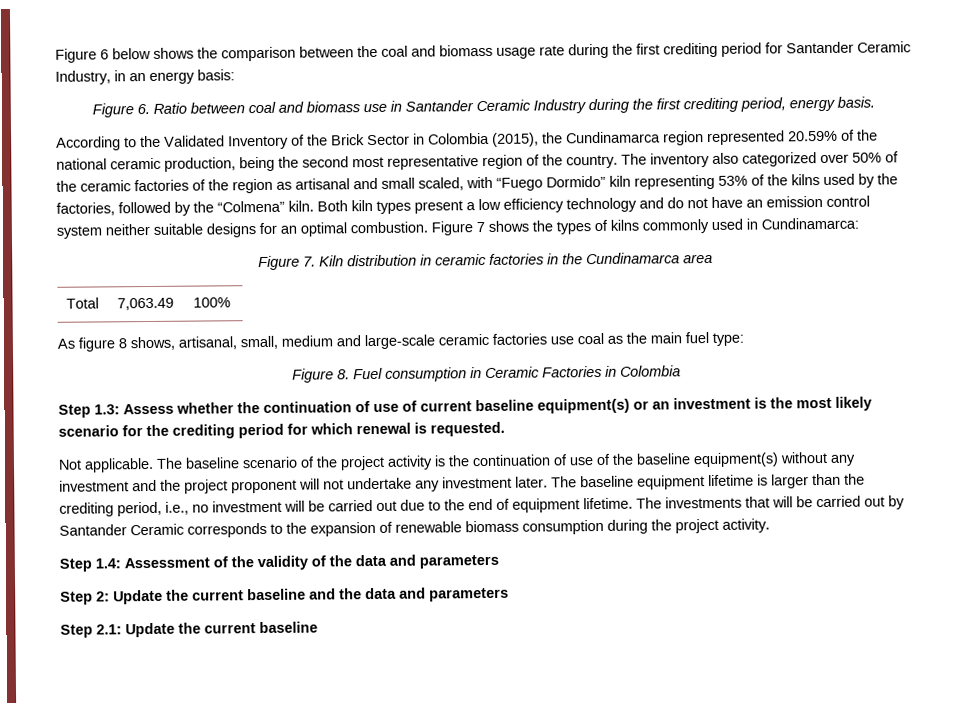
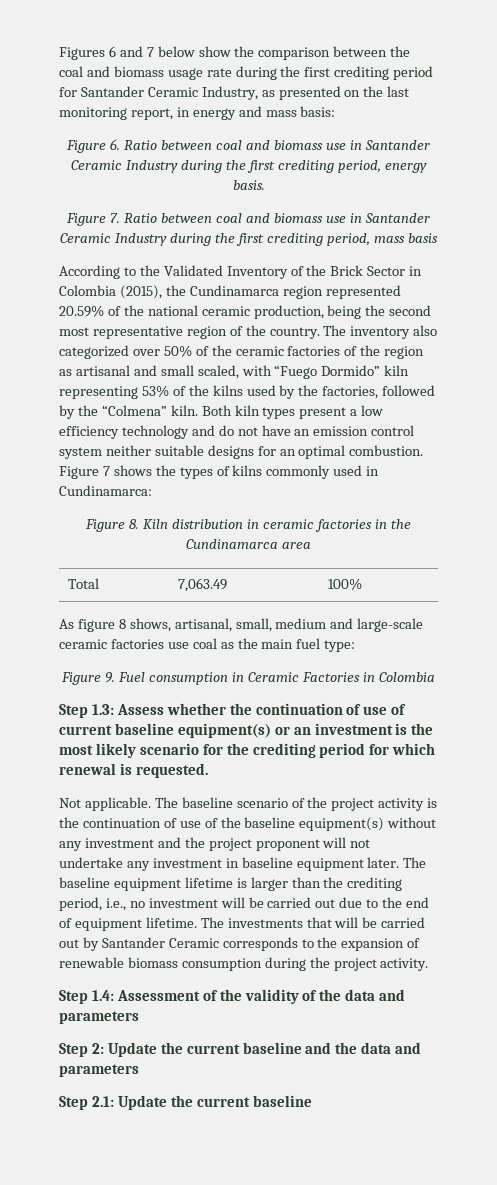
[55,47,194,63] Figure 6 below shows -> [59,46,231,60] Figures 6 and 7 below show
[114,70,195,84] in an energy -> [261,86,410,100] [59,106,297,120] as presented on the last monitoring report, in energy and mass
(875, 102) none -> [66,213,430,226] [60,233,438,246] // Figure 7. Ratio between coal and biomass use in Santander Ceramic Industry during the first crediting period, mass basis
[303,256,316,267] 7. -> [129,519,140,529] 8.
[337,369,350,380] 8. -> [105,672,116,683] 9.
(512, 482) none -> [225,857,364,871] in baseline equipment

